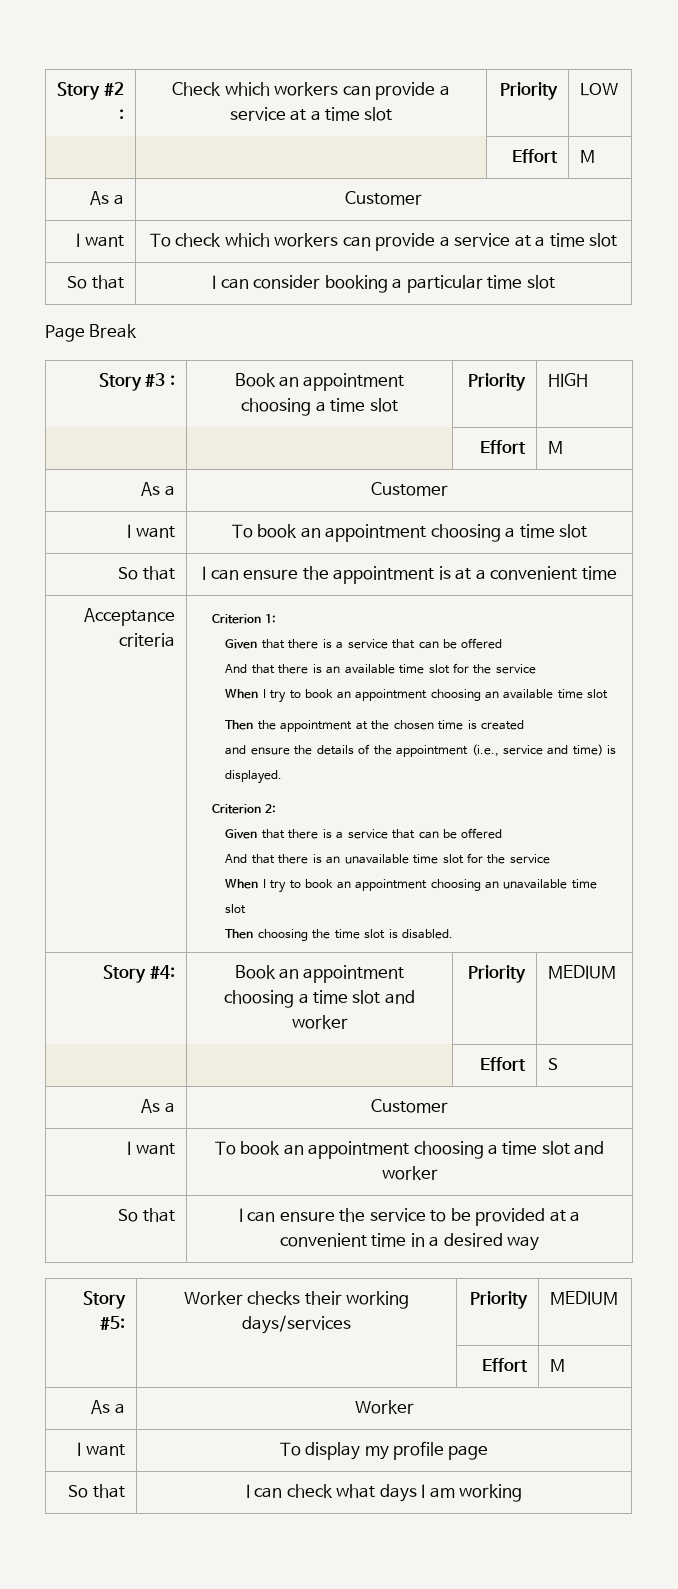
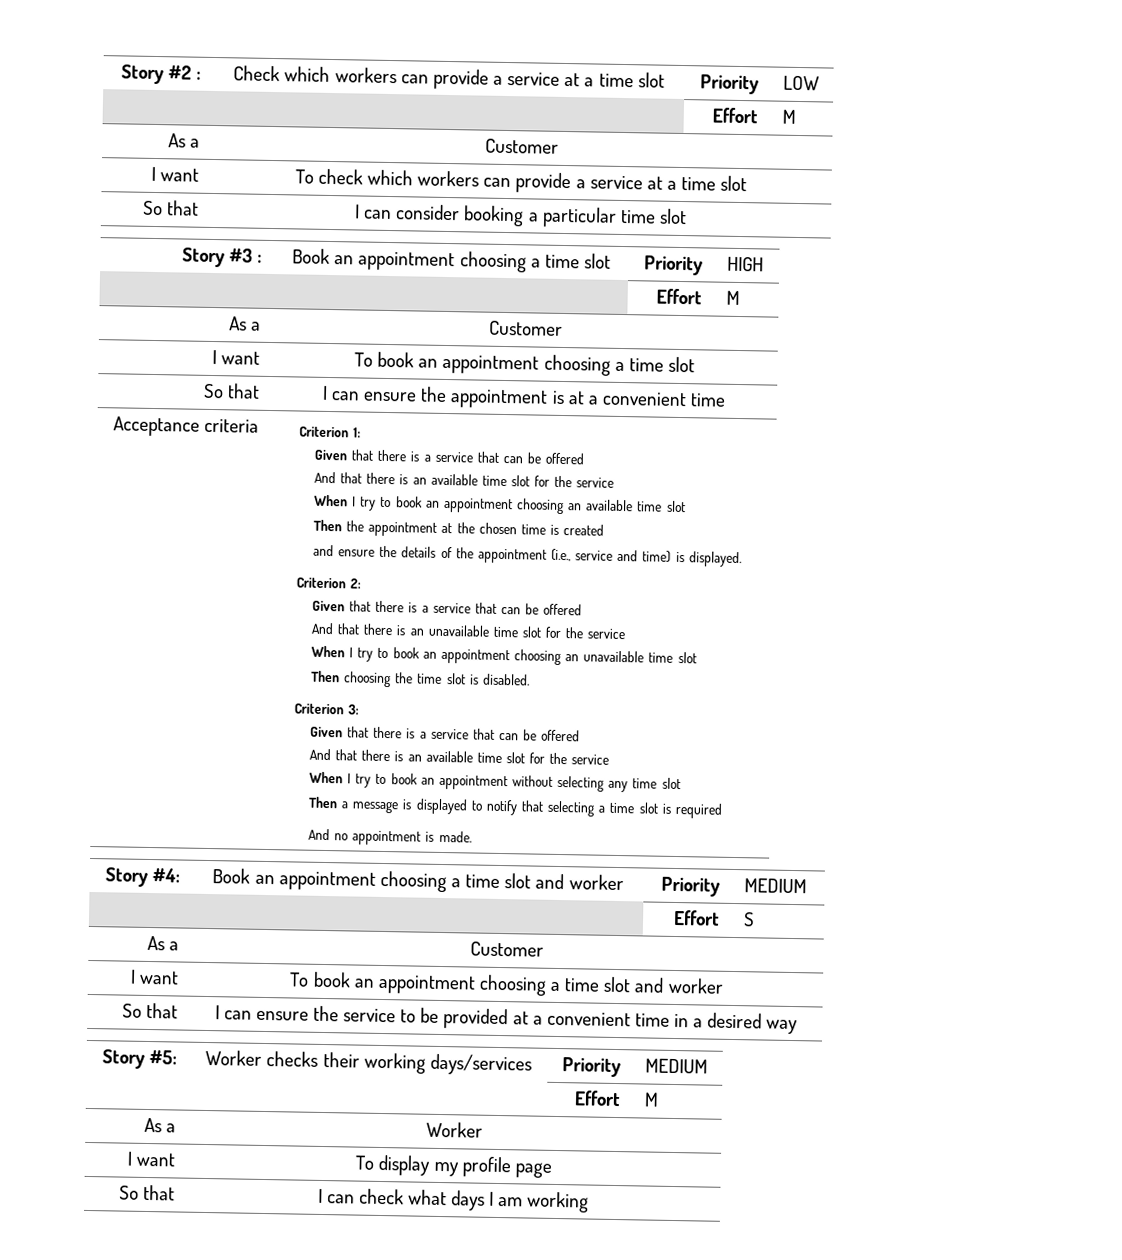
[45,324,138,342] // Page Break -> (687, 216) none
(454, 934) none -> [294,703,360,715] [310,726,581,742] [309,748,610,765] [309,771,681,793] [308,796,723,819] [308,828,472,846] // Criterion 3: // Given that there is a service that can be offered // And that there is an available time slot for the service // When I try to book an appointment without selecting any time slot // Then a message is displayed to notify that selecting a time slot is required // And no appointment is made.

